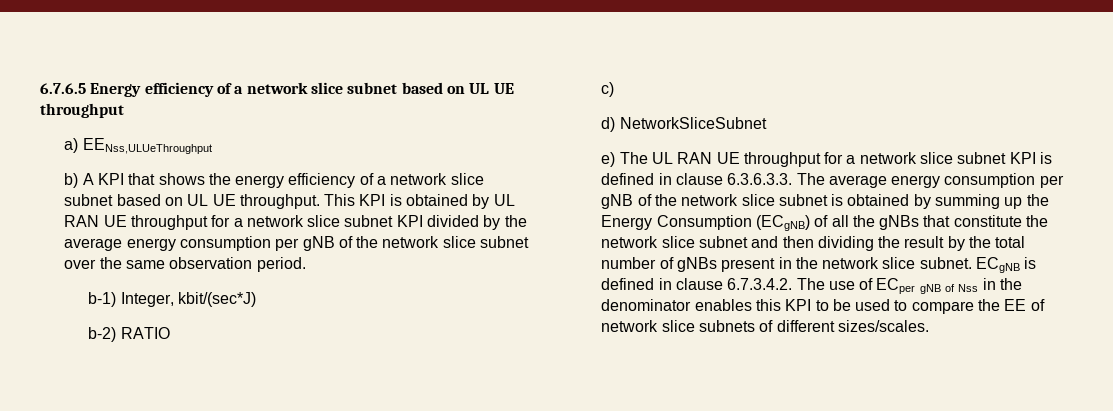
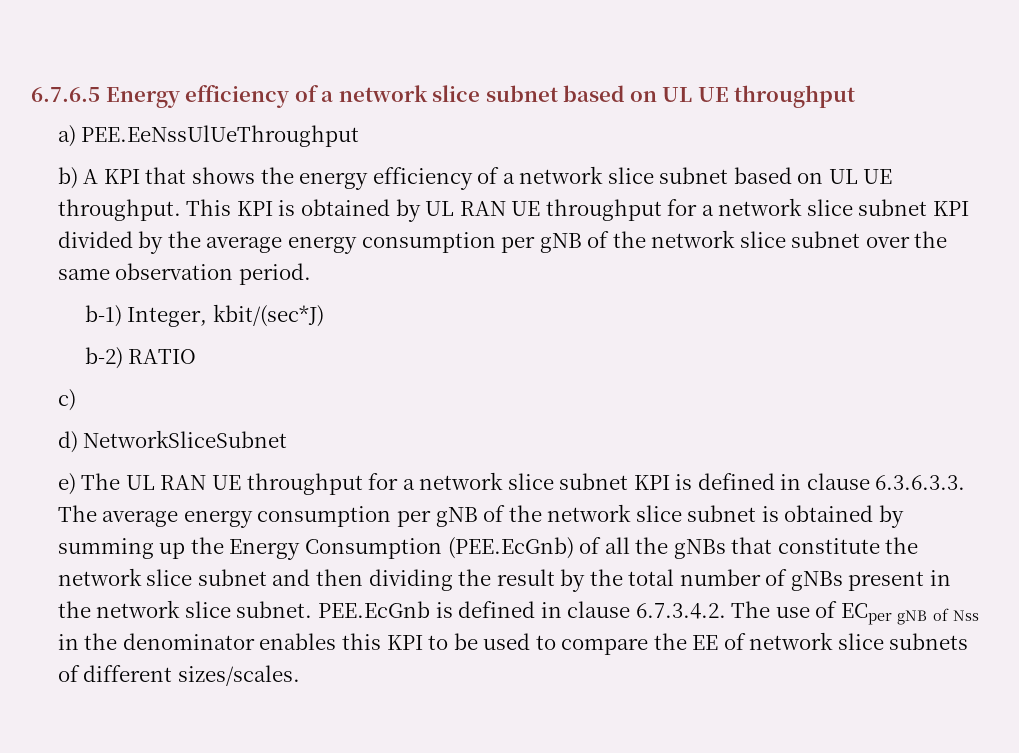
[82,138,212,154] EENss,ULUeThroughput -> [81,125,360,147] PEE.EeNssUlUeThroughput
[755,215,810,231] (ECgNB) -> [447,537,574,559] (PEE.EcGnb)
[976,257,1021,273] ECgNB -> [317,601,430,618] PEE.EcGnb

